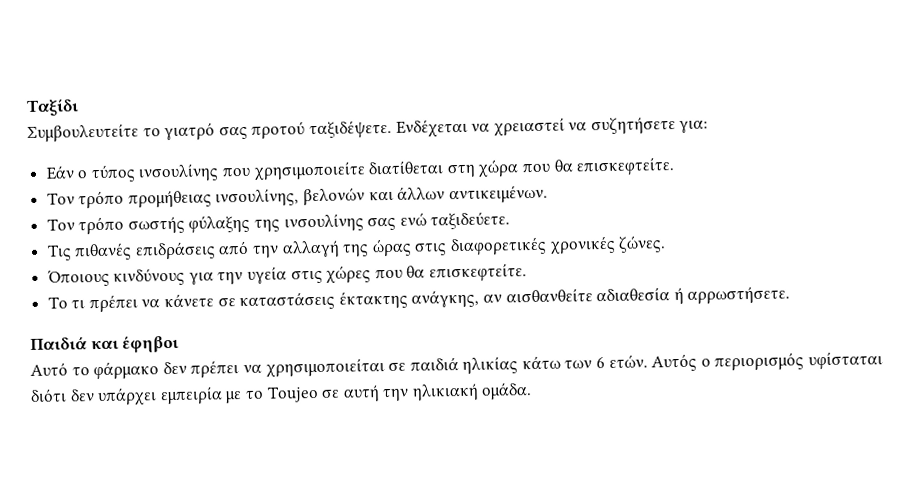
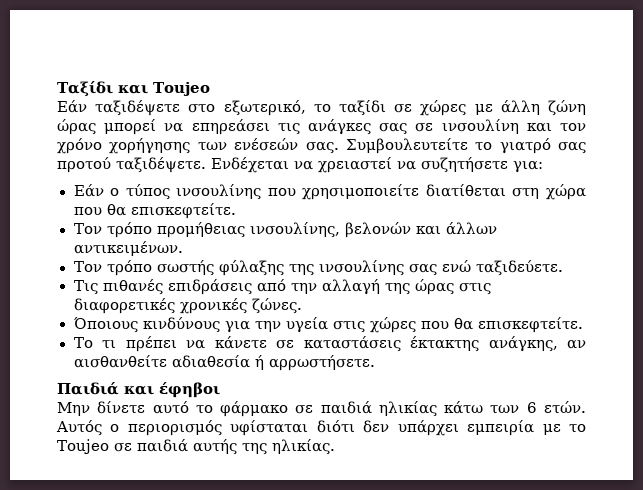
(79, 107) // -> [118,82,210,96] [57,100,586,116] [57,119,586,135] [57,138,339,154] και Toujeo // Εάν ταξιδέψετε στο εξωτερικό, το ταξίδι σε χώρες με άλλη ζώνη ώρας μπορεί να επηρεάσει τις ανάγκες σας σε ινσουλίνη και τον χρόνο χορήγησης των ενέσεών σας.
[30,358,385,380] Αυτό το φάρμακο δεν πρέπει να χρησιμοποιείται -> [57,401,289,417] Μην δίνετε αυτό το φάρμακο
[342,382,533,402] αυτή την ηλικιακή ομάδα. -> [136,439,335,455] παιδιά αυτής της ηλικίας.

